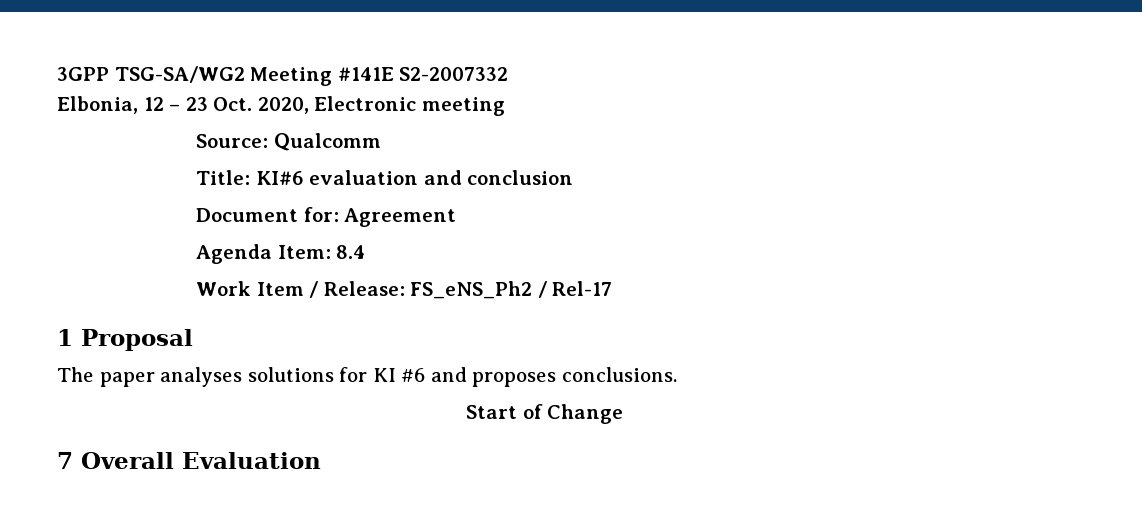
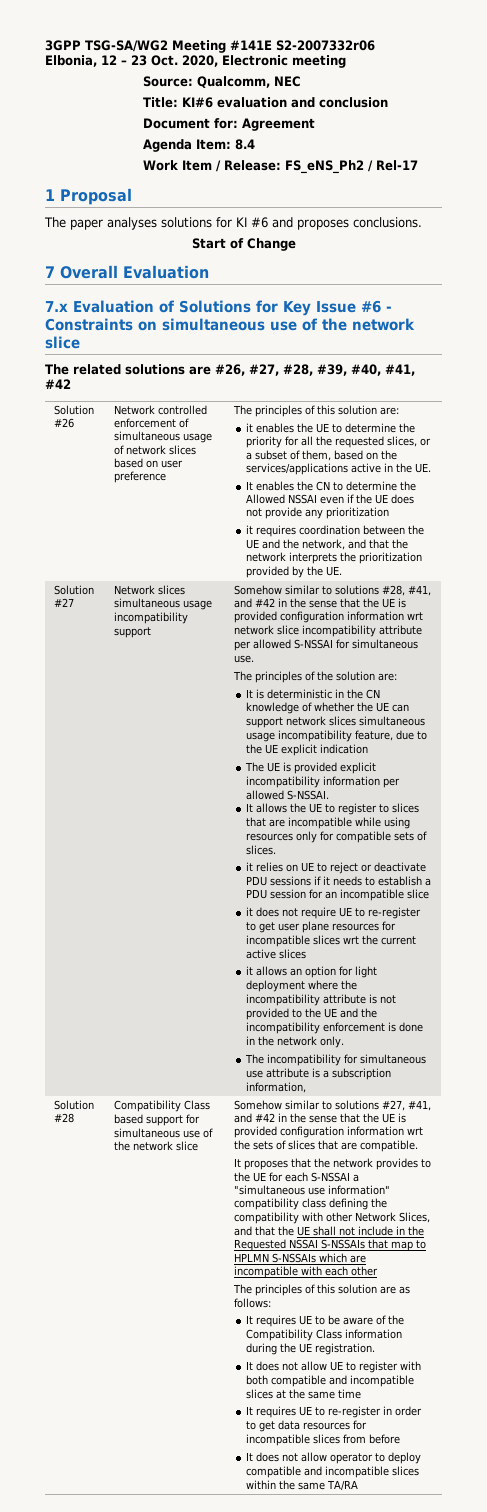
[399,67,509,81] S2-2007332 -> [276,40,375,51] S2-2007332r06
[273,133,381,151] Qualcomm -> [197,76,302,88] Qualcomm, NEC
(321, 460) none -> [45,300,392,316] [45,318,415,331] [45,336,80,349] [45,364,415,376] [45,379,71,389] [54,405,95,415] [54,418,75,428] [114,405,208,415] [114,418,190,428] [114,431,213,443] [114,445,197,455] [114,458,184,468] [114,471,167,483] [233,405,400,417] [246,423,416,433] [246,436,432,448] [246,450,398,461] [246,463,432,475] [246,481,417,491] [246,494,415,504] [246,507,390,519] [246,525,425,537] [246,539,409,550] [246,552,423,564] [246,566,343,578] [54,585,95,595] [54,598,75,607] [114,585,186,595] [114,598,213,610] [114,612,189,624] [114,627,152,638] [234,585,432,596] [234,598,407,608] [234,611,424,623] [234,625,423,637] [234,639,419,651] [234,655,255,663] [233,671,398,683] [246,689,381,699] [246,702,410,714] [246,716,426,728] [246,730,428,742] [246,744,369,756] [245,762,377,774] [246,776,401,788] [246,790,330,800] [246,803,420,815] [246,817,411,829] [246,831,428,843] [246,845,277,855] [246,862,427,874] [246,876,432,886] [246,889,430,901] [246,907,422,919] [246,921,397,933] [246,935,417,947] [246,949,307,959] [246,966,378,978] [246,980,358,992] [246,994,397,1006] [246,1008,378,1020] [246,1022,424,1034] [246,1036,345,1048] [245,1054,427,1066] [246,1068,392,1080] [246,1082,307,1093] [54,1100,95,1110] [54,1113,75,1123] [114,1100,211,1112] [114,1114,201,1126] [114,1128,214,1138] [114,1141,199,1151] [234,1100,432,1111] [234,1113,407,1123] [234,1126,424,1138] [234,1140,419,1152] [234,1158,432,1170] [234,1172,360,1182] [234,1185,391,1195] [234,1198,388,1210] [234,1212,431,1224] [234,1226,425,1236] [234,1239,427,1251] [234,1253,367,1263] [234,1266,379,1278] [233,1284,411,1296] [234,1298,272,1308] [246,1315,405,1327] [246,1329,403,1341] [246,1343,376,1355] [246,1361,422,1373] [246,1375,415,1387] [246,1389,362,1399] [246,1406,423,1418] [246,1420,368,1432] [246,1434,401,1446] [246,1452,422,1464] [246,1466,420,1478] [246,1480,359,1491] // 7.x Evaluation of Solutions for Key Issue #6 - Constraints on simultaneous use of the network slice // The related solutions are #26, #27, #28, #39, #40, #41, #42 // Solution #26 | Network controlled enforcement of simultaneous usage of network slices based on user preference | The principles of this solution are: // it enables the UE to determine the priority for all the requested slices, or a subset of them, based on the services/applications active in the UE. // It enables the CN to determine the Allowed NSSAI even if the UE does not provide any prioritization // it requires coordination between the UE and the network, and that the network interprets the prioritization provided by the UE. // Solution #27 | Network slices simultaneous usage incompatibility support | Somehow similar to solutions #28, #41, and #42 in the sense that the UE is provided configuration information wrt network slice incompatibility attribute per allowed S-NSSAI for simultaneous use. // The principles of the solution are: // It is deterministic in the CN knowledge of whether the UE can support network slices simultaneous usage incompatibility feature, due to the UE explicit indication // The UE is provided explicit incompatibility information per allowed S-NSSAI. // It allows the UE to register to slices that are incompatible while using resources only for compatible sets of slices. // it relies on UE to reject or deactivate PDU sessions if it needs to establish a PDU session for an incompatible slice // it does not require UE to re-register to get user plane resources for incompatible slices wrt the current active slices // it allows an option for light deployment where the incompatibility attribute is not provided to the UE and the incompatibility enforcement is done in the network only. // The incompatibility for simultaneous use attribute is a subscription information, // Solution #28 | Compatibility Class based support for simultaneous use of the network slice | Somehow similar to solutions #27, #41, and #42 in the sense that the UE is provided configuration information wrt the sets of slices that are compatible. // It proposes that the network provides to the UE for each S-NSSAI a "simultaneous use information" compatibility class defining the compatibility with other Network Slices, and that the UE shall not include in the Requested NSSAI S-NSSAIs that map to HPLMN S-NSSAIs which are incompatible with each other // The principles of this solution are as follows: // It requires UE to be aware of the Compatibility Class information during the UE registration. // It does not allow UE to register with both compatible and incompatible slices at the same time // It requires UE to re-register in order to get data resources for incompatible slices from before // It does not allow operator to deploy compatible and incompatible slices within the same TA/RA

